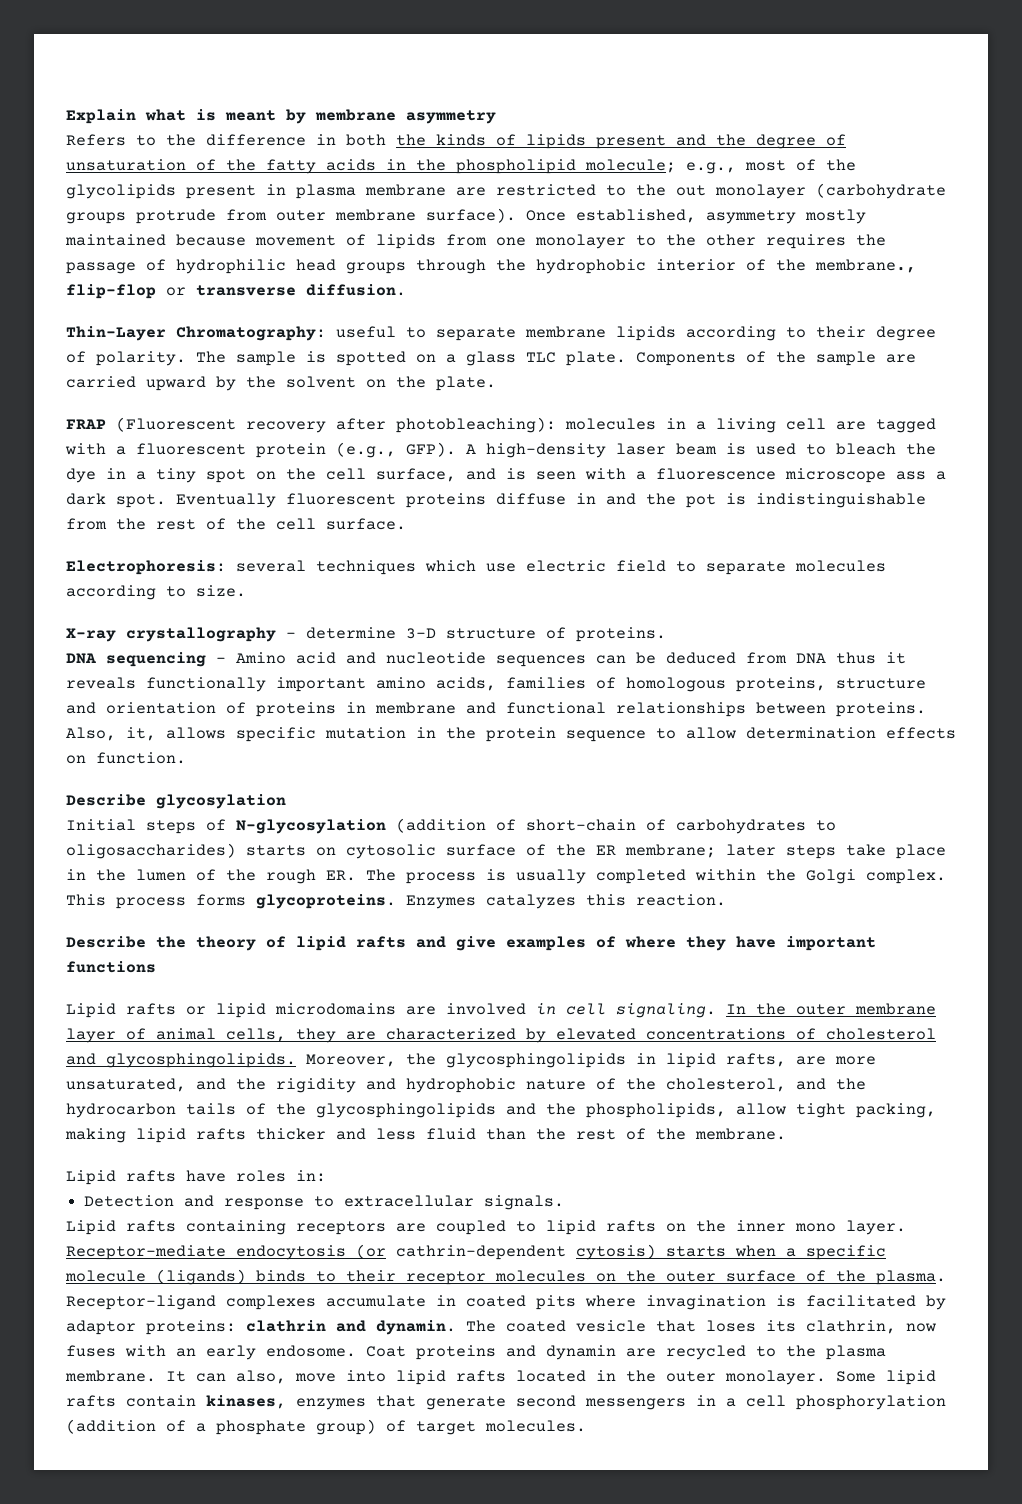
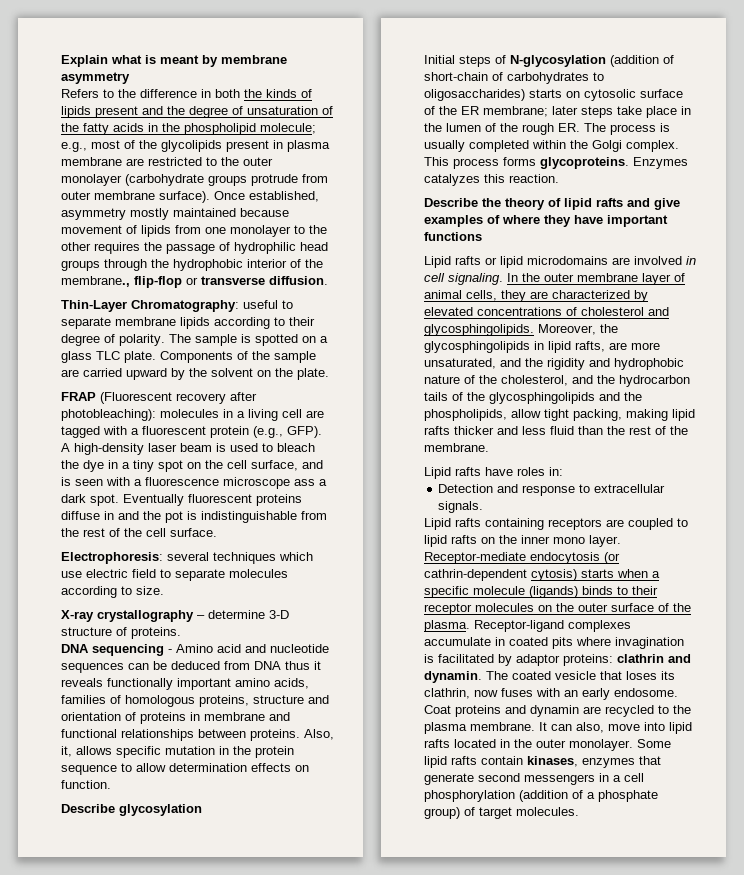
[676,185,706,196] out -> [243,157,273,166] outer

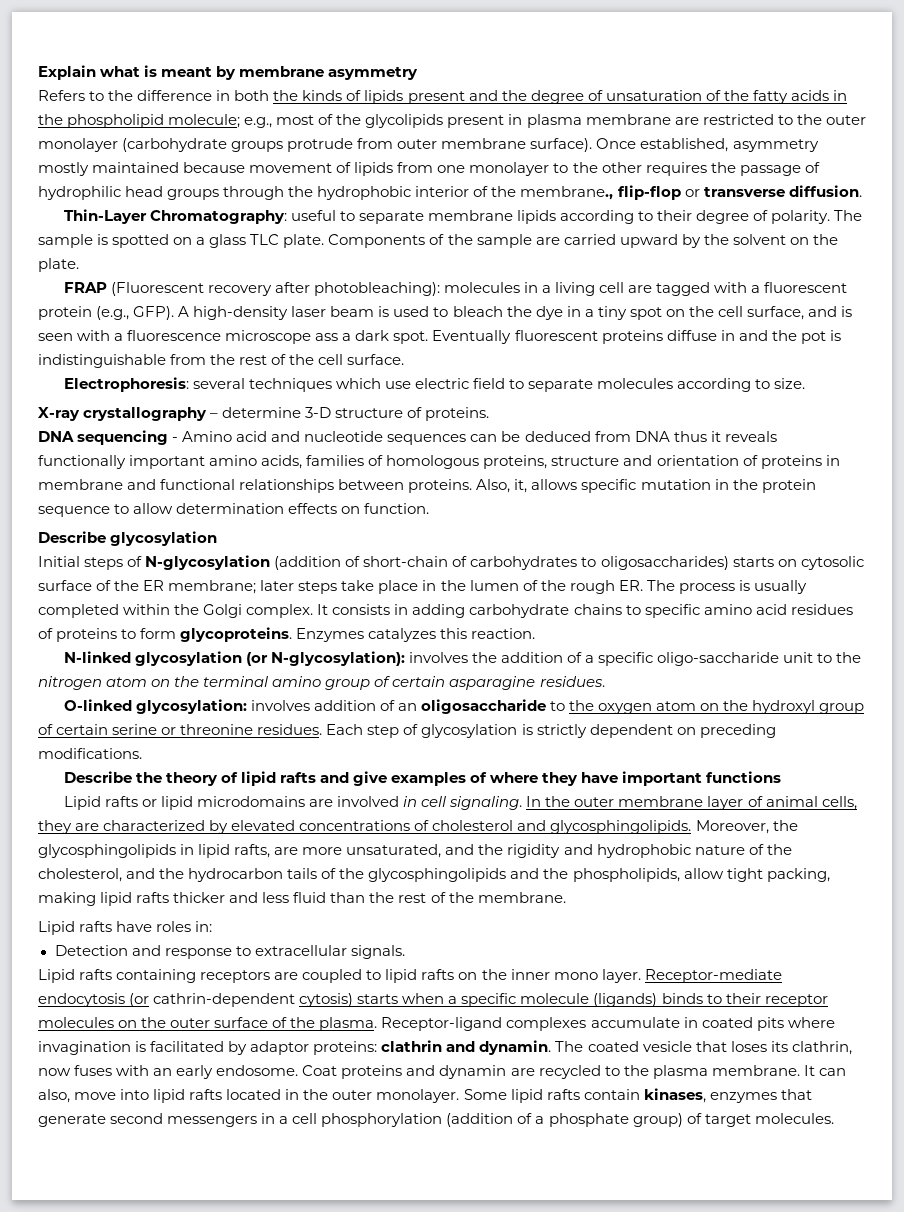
[424,157,536,169] This process forms -> [317,604,853,618] [38,628,177,642] It consists in adding carbohydrate chains to specific amino acid residues of proteins to form
(559, 178) none -> [63,651,862,666] [38,676,605,690] [63,699,865,714] [38,724,776,738] [38,748,142,759] // N-linked glycosylation (or N-glycosylation): involves the addition of a specific oligo-saccharide unit to the nitrogen atom on the terminal amino group of certain asparagine residues. // O-linked glycosylation: involves addition of an oligosaccharide to the oxygen atom on the hydroxyl group of certain serine or threonine residues. Each step of glycosylation is strictly dependent on preceding modifications.

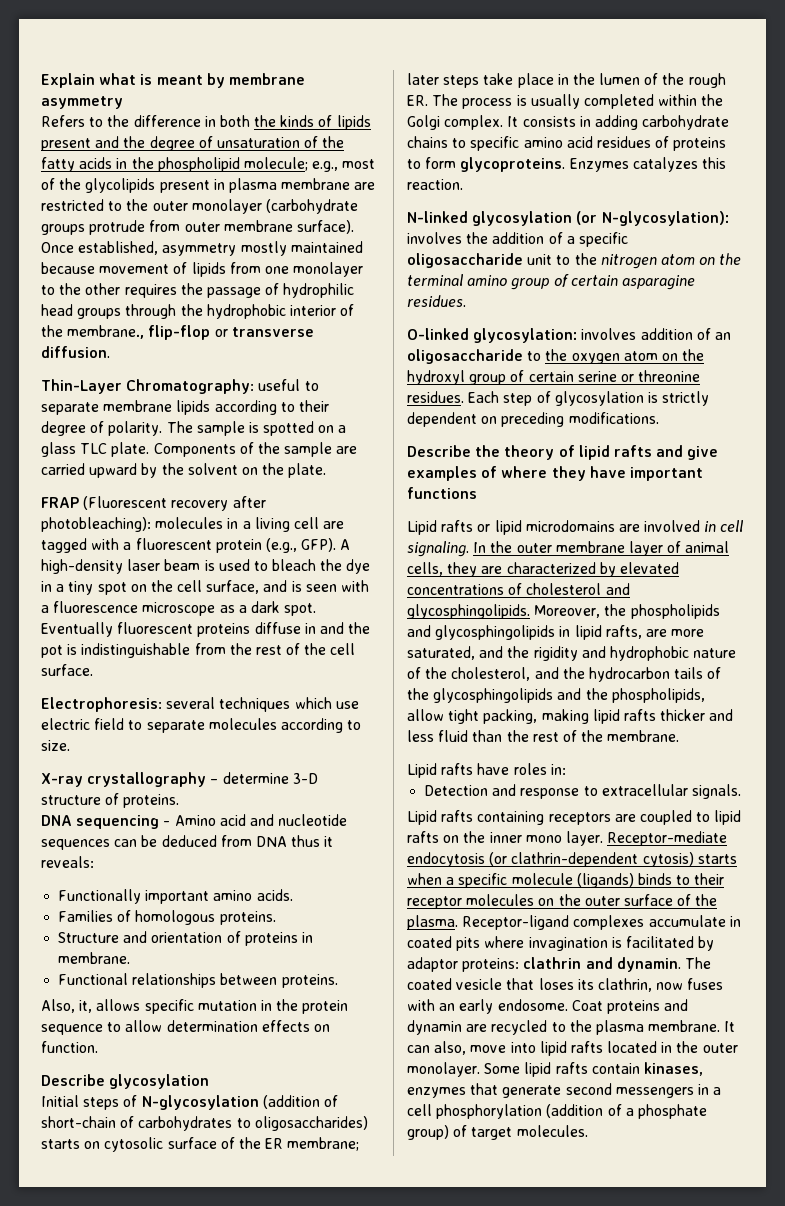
[315,333,339,341] ass -> [219,605,235,613] as
[724,431,777,442] [38,455,620,469] reveals functionally important amino acids, families of homologous proteins, structure -> [41,856,94,868] [58,889,293,904] [58,910,276,925] [58,932,120,943] reveals: // Functionally important amino acids. // Families of homologous proteins. // Structure
[38,479,236,490] membrane and functional -> [58,952,131,964] [58,973,129,985] membrane. // Functional
(473, 486) none -> (338, 981) //
[657,652,780,666] oligo-saccharide -> [407,253,523,268] oligosaccharide
(798, 825) none -> [630,604,720,619] [407,625,431,637] phospholipids and
[346,844,442,858] unsaturated, -> [407,646,475,660] saturated,
[153,993,296,1007] cathrin-dependent -> [511,852,639,867] clathrin-dependent

